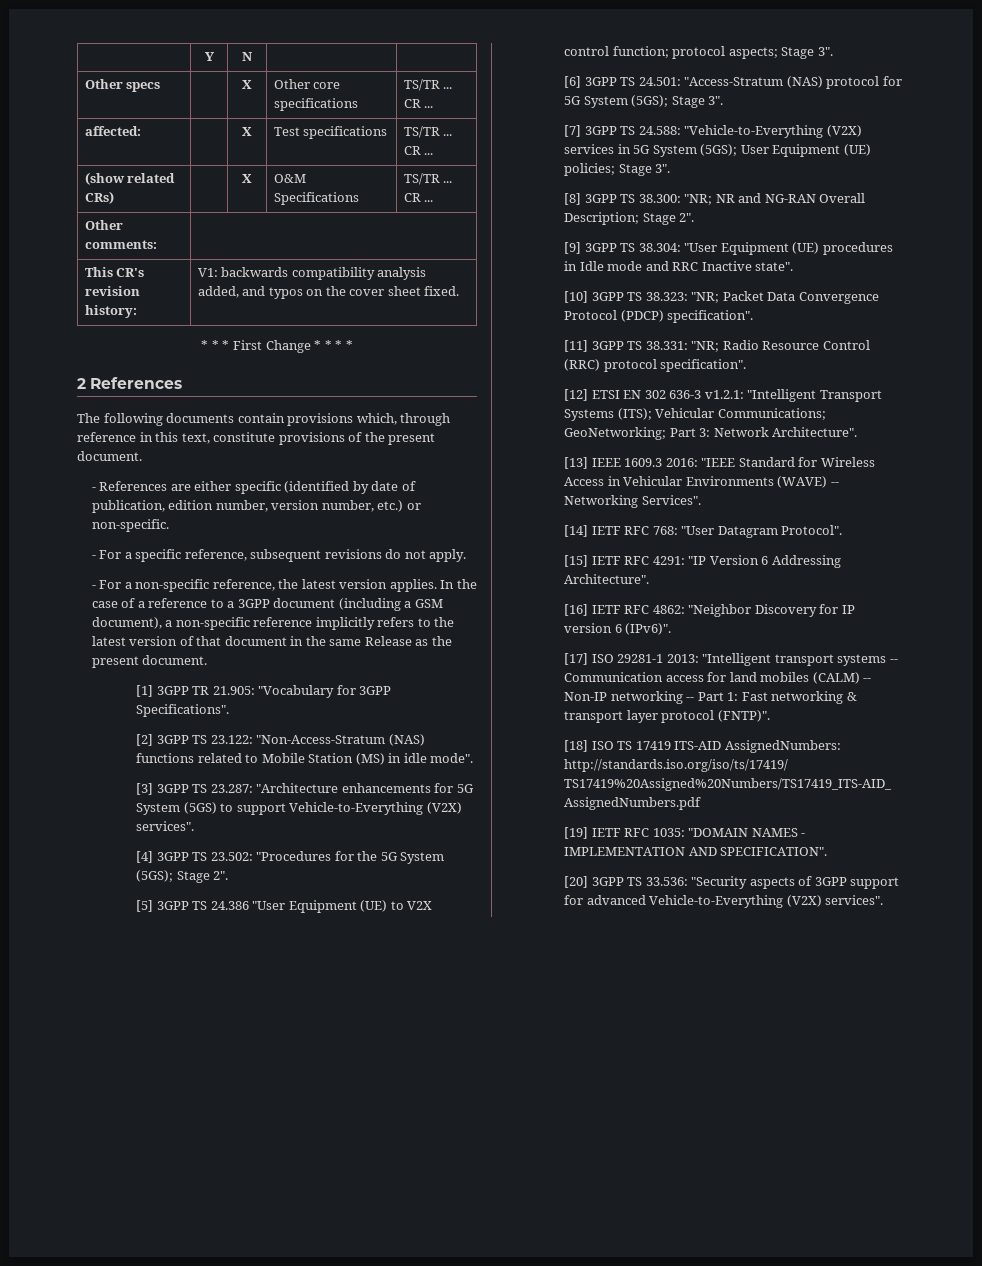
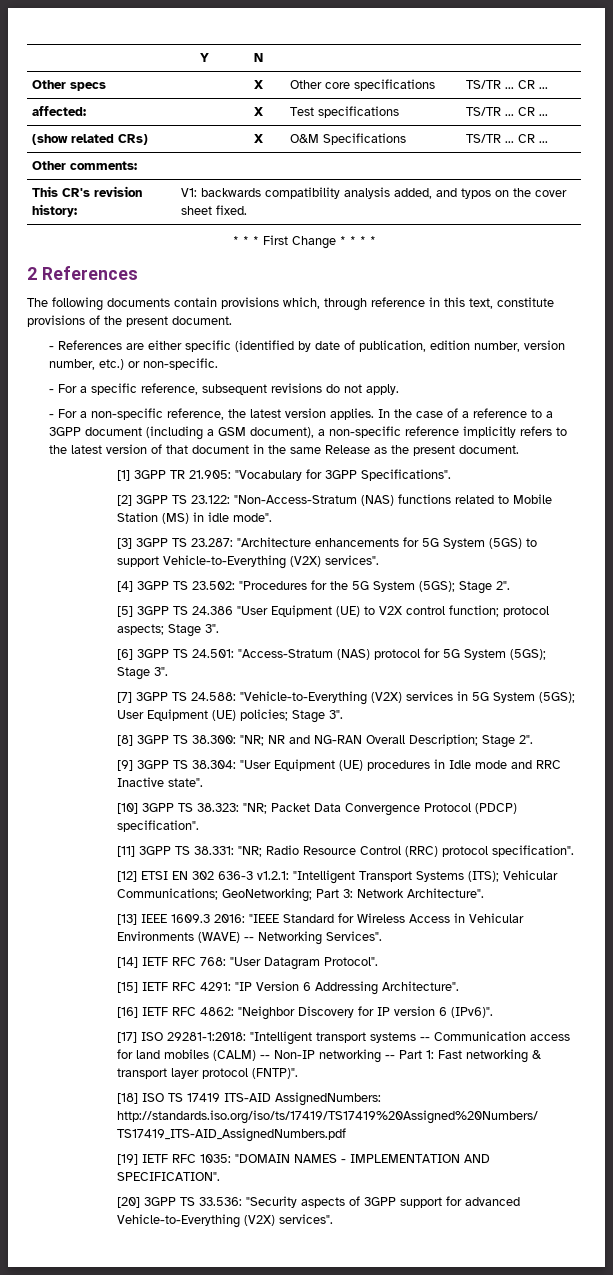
[617,654,699,663] 29281-1 2013: -> [166,1032,246,1041] 29281-1:2018:

